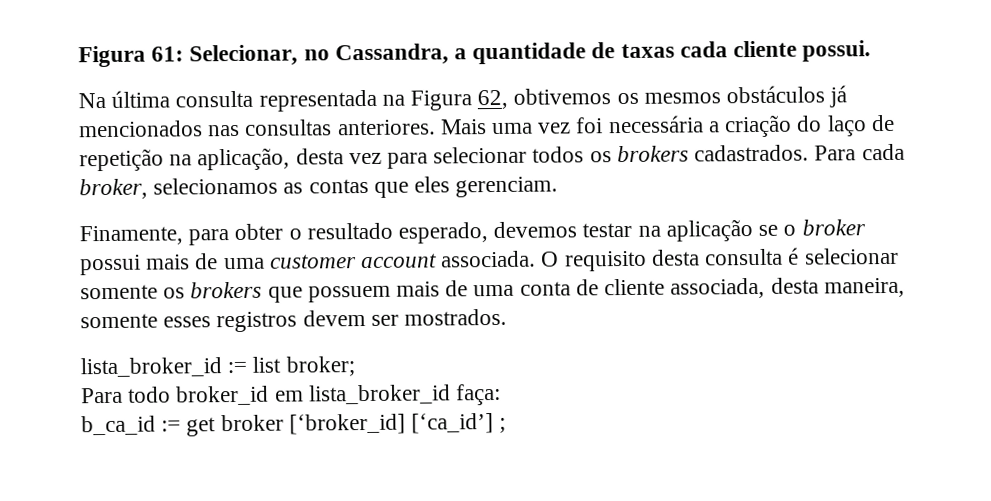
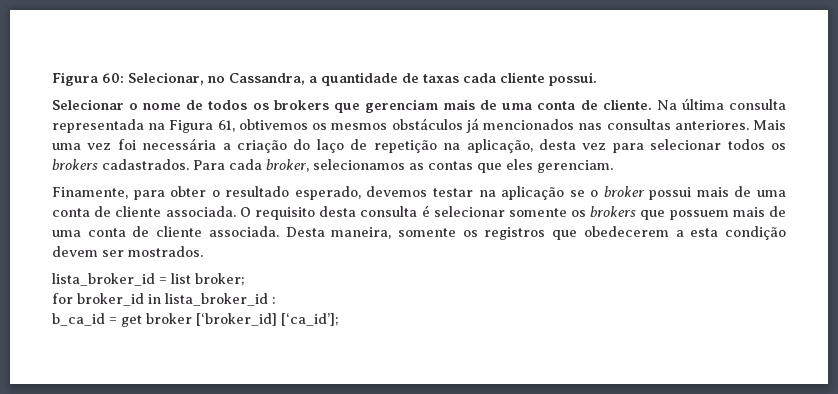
[78,45,185,68] Figura 61: -> [52,72,124,86] Figura 60:
(872, 51) none -> [52,99,652,113] Selecionar o nome de todos os brokers que gerenciam mais de uma conta de cliente.
[477,89,509,110] 62, -> [217,120,235,132] 61,
[269,253,438,269] customer account -> [52,206,162,217] conta de cliente
[670,277,905,299] [80,311,298,333] associada, desta maneira, somente esses registros -> [208,226,786,240] associada. Desta maneira, somente os registros que obedecerem a esta condição
[227,361,248,374] := -> [159,277,167,284] =
[81,383,502,406] Para todo broker_id em lista_broker_id faça: -> [52,293,276,306] for broker_id in lista_broker_id :
[161,420,182,432] := -> [109,317,117,324] =
[411,413,507,434] [‘ca_id’] ; -> [281,313,339,326] [‘ca_id’];

